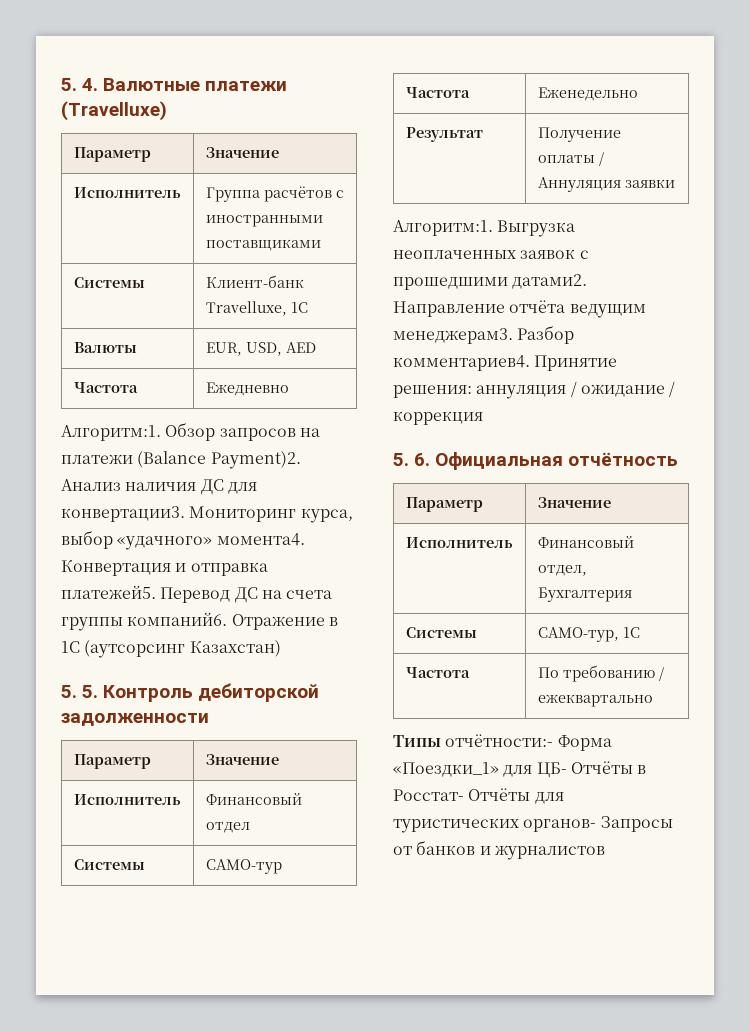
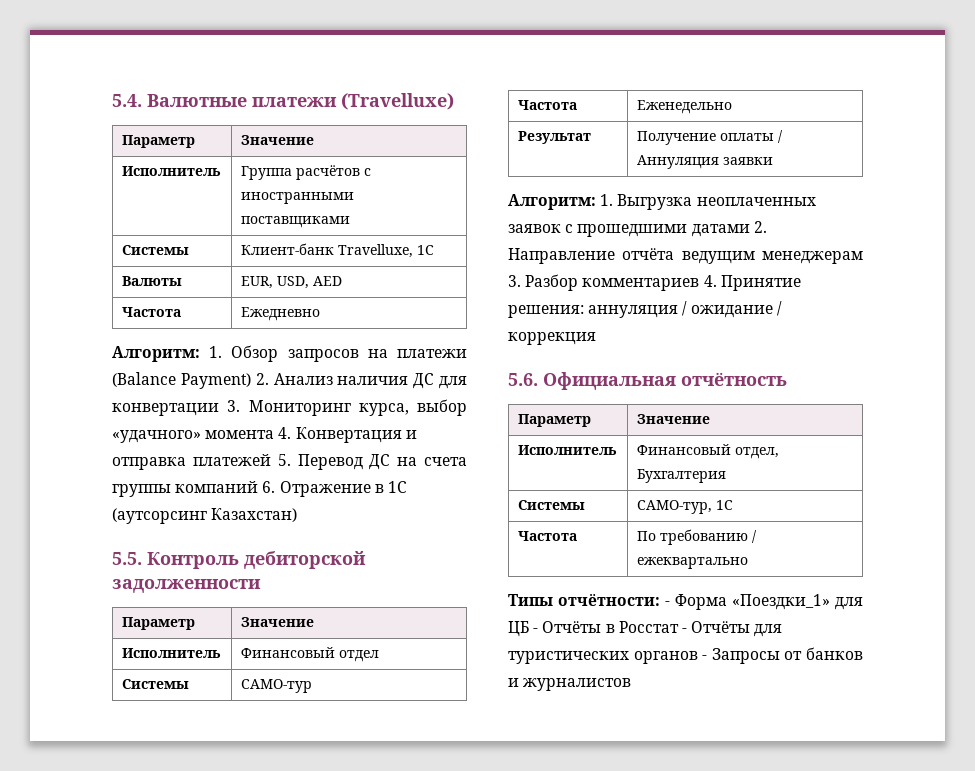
[61,78,99,91] 5. 4. -> [112,94,142,107] 5.4.
[61,425,161,441] Алгоритм:1. -> [112,346,223,362] Алгоритм: 1.
[210,451,301,469] Payment)2. -> [180,373,269,389] Payment) 2.
[61,506,185,522] конвертации3. -> [112,400,241,416] конвертации 3.
[216,533,305,546] момента4. -> [205,427,292,439] момента 4.
[61,585,156,599] платежей5. -> [192,454,291,466] платежей 5.
[127,612,228,626] компаний6. -> [175,481,276,493] компаний 6.
[61,685,99,698] 5. 5. -> [112,552,142,565] 5.5.
[393,220,493,236] Алгоритм:1. -> [508,194,614,210] Алгоритм: 1.
[512,274,588,289] датами2. -> [691,221,767,237] датами 2.
[393,325,575,344] [393,355,530,371] менеджерам3. Разбор комментариев4. -> [762,251,863,264] [508,274,717,291] менеджерам 3. Разбор комментариев 4.
[393,453,431,466] 5. 6. -> [508,373,538,386] 5.6.
[445,734,554,747] отчётности:- -> [558,593,670,606] отчётности: -
[536,761,647,778] [393,789,464,801] ЦБ- Отчёты в Росстат- -> [508,621,687,637] ЦБ - Отчёты в Росстат -
[523,819,597,832] органов- -> [633,651,708,664] органов -

